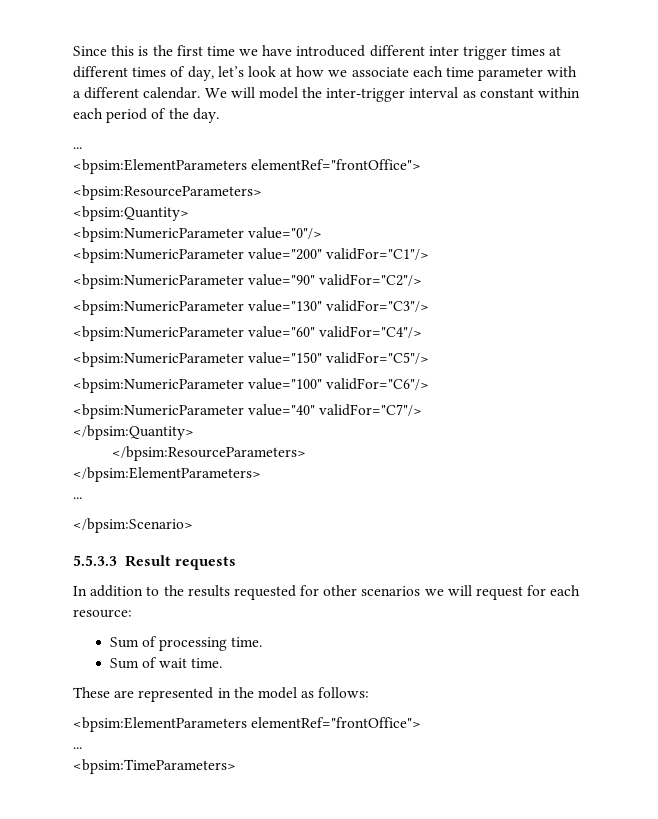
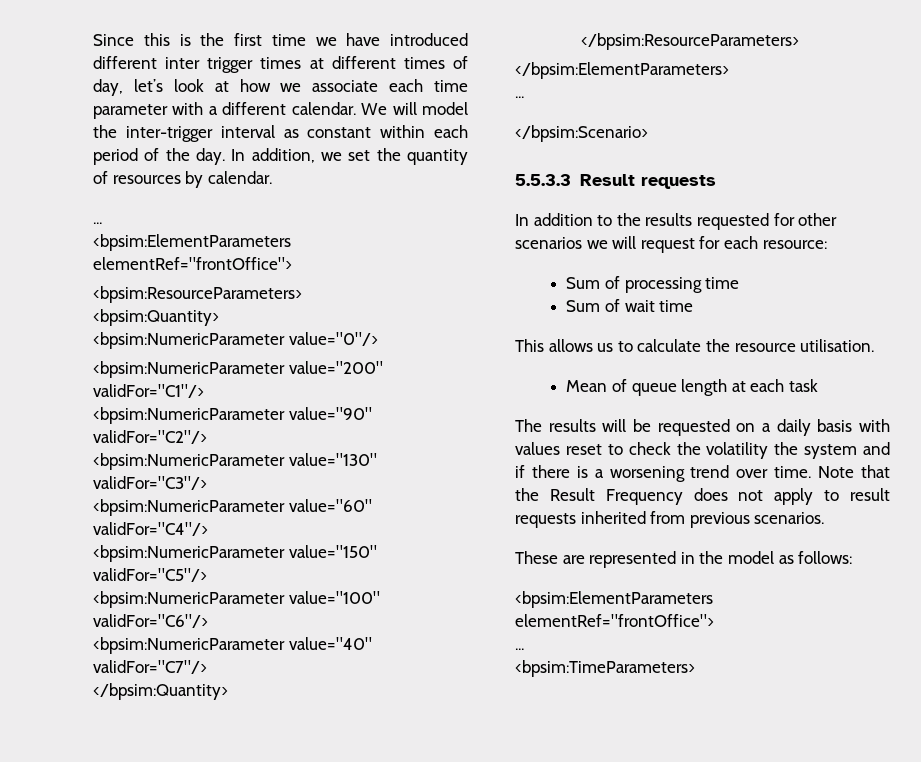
(219, 115) none -> [231,148,468,165] [93,171,272,188] In addition, we set the quantity of resources by calendar.
[231,637,263,647] time. -> [705,277,740,289] time
[191,658,223,668] time. -> [659,300,694,312] [515,339,875,352] [566,379,819,396] [515,419,890,436] [515,442,890,459] [515,465,890,482] [515,488,890,505] [515,511,825,528] time // This allows us to calculate the resource utilisation. // Mean of queue length at each task // The results will be requested on a daily basis with values reset to check the volatility the system and if there is a worsening trend over time. Note that the Result Frequency does not apply to result requests inherited from previous scenarios.

